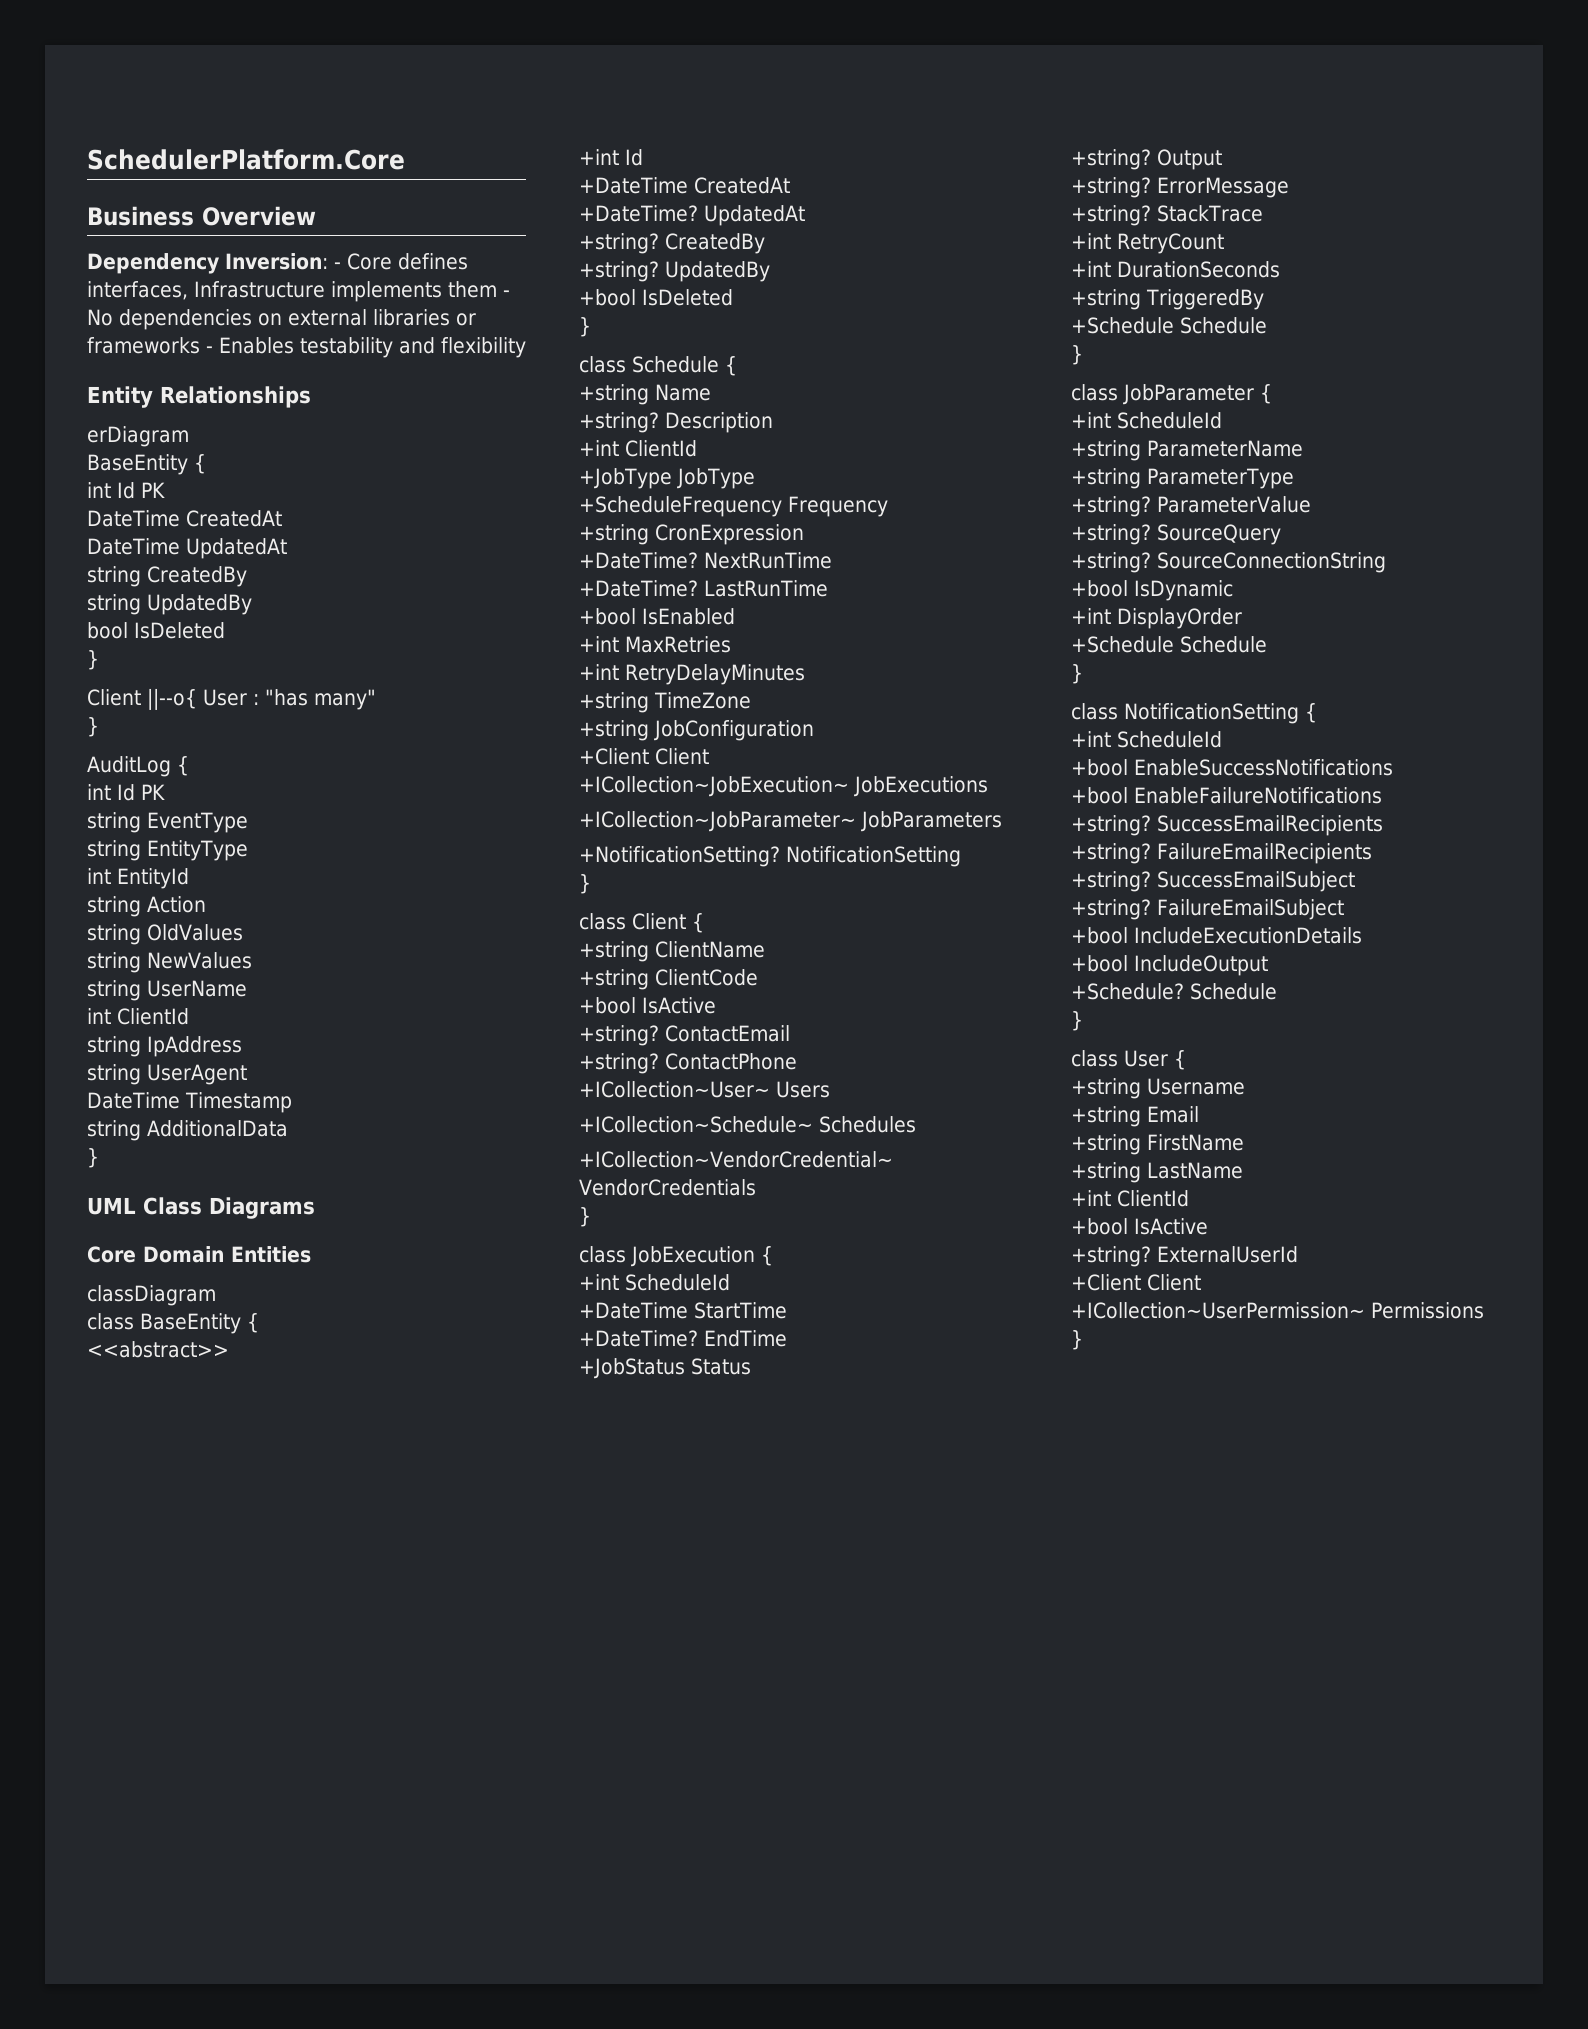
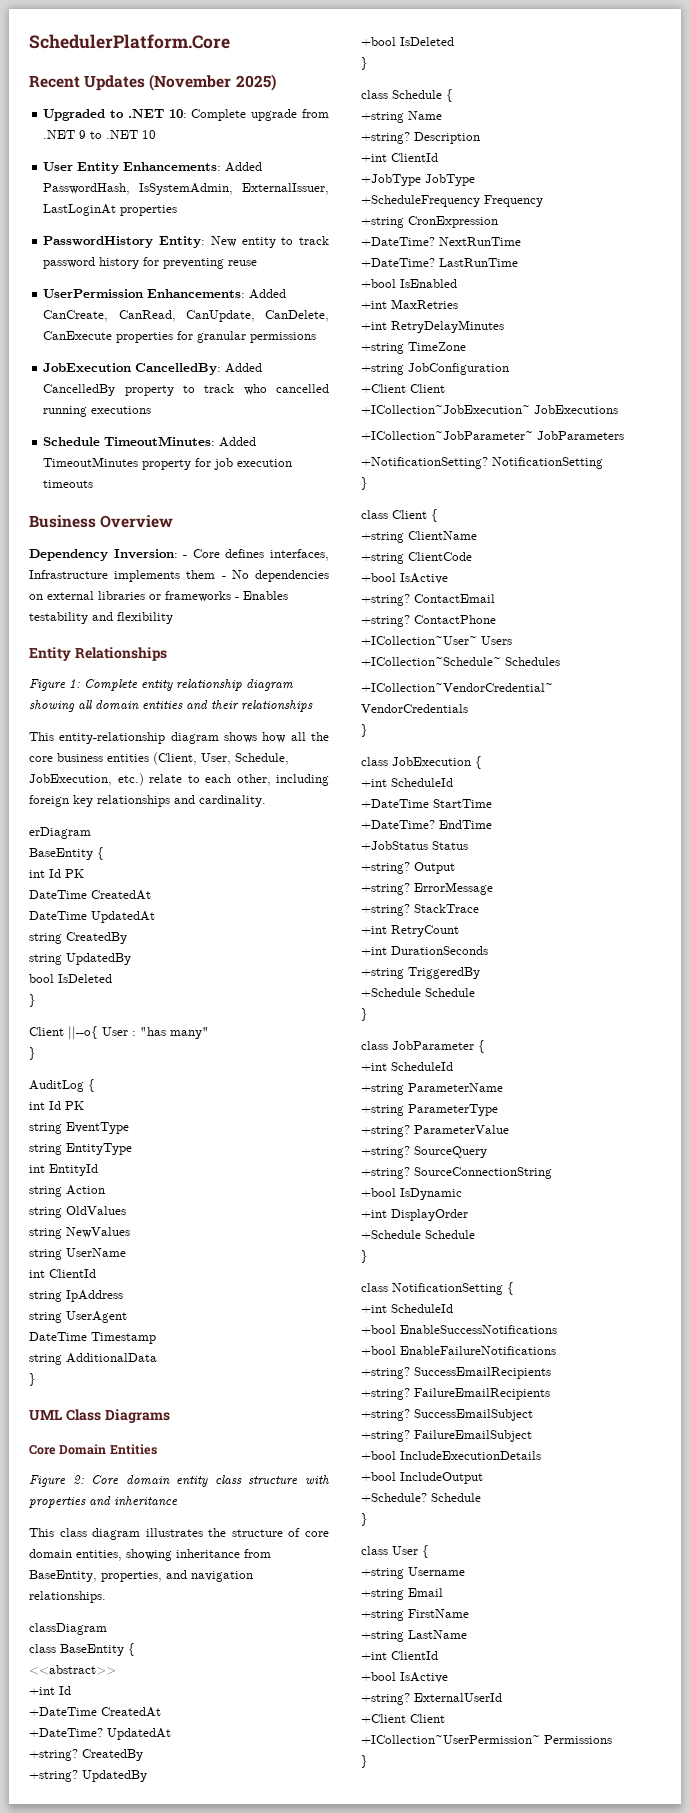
(405, 159) none -> [29,74,276,91] [43,109,329,121] [43,130,157,139] [43,162,263,174] [43,183,329,195] [43,204,178,216] [43,236,329,248] [43,257,258,269] [43,289,287,299] [43,310,329,322] [43,331,317,343] [43,363,263,375] [43,384,329,396] [43,406,152,417] [43,436,257,447] [43,457,293,470] [43,480,94,488] // Recent Updates (November 2025) // Upgraded to .NET 10: Complete upgrade from .NET 9 to .NET 10 // User Entity Enhancements: Added PasswordHash, IsSystemAdmin, ExternalIssuer, LastLoginAt properties // PasswordHistory Entity: New entity to track password history for preventing reuse // UserPermission Enhancements: Added CanCreate, CanRead, CanUpdate, CanDelete, CanExecute properties for granular permissions // JobExecution CancelledBy: Added CancelledBy property to track who cancelled running executions // Schedule TimeoutMinutes: Added TimeoutMinutes property for job execution timeouts
(311, 397) none -> [29,679,293,691] [29,700,313,712] [29,732,329,744] [29,752,289,765] [29,773,329,786] [29,795,266,807] // Figure 1: Complete entity relationship diagram showing all domain entities and their relationships // This entity-relationship diagram shows how all the core business entities (Client, User, Schedule, JobExecution, etc.) relate to each other, including foreign key relationships and cardinality.
(311, 1254) none -> [29,1475,329,1487] [29,1496,178,1508] [29,1528,329,1540] [29,1549,271,1561] [29,1570,253,1582] [29,1591,106,1603] // Figure 2: Core domain entity class structure with properties and inheritance // This class diagram illustrates the structure of core domain entities, showing inheritance from BaseEntity, properties, and navigation relationships.

